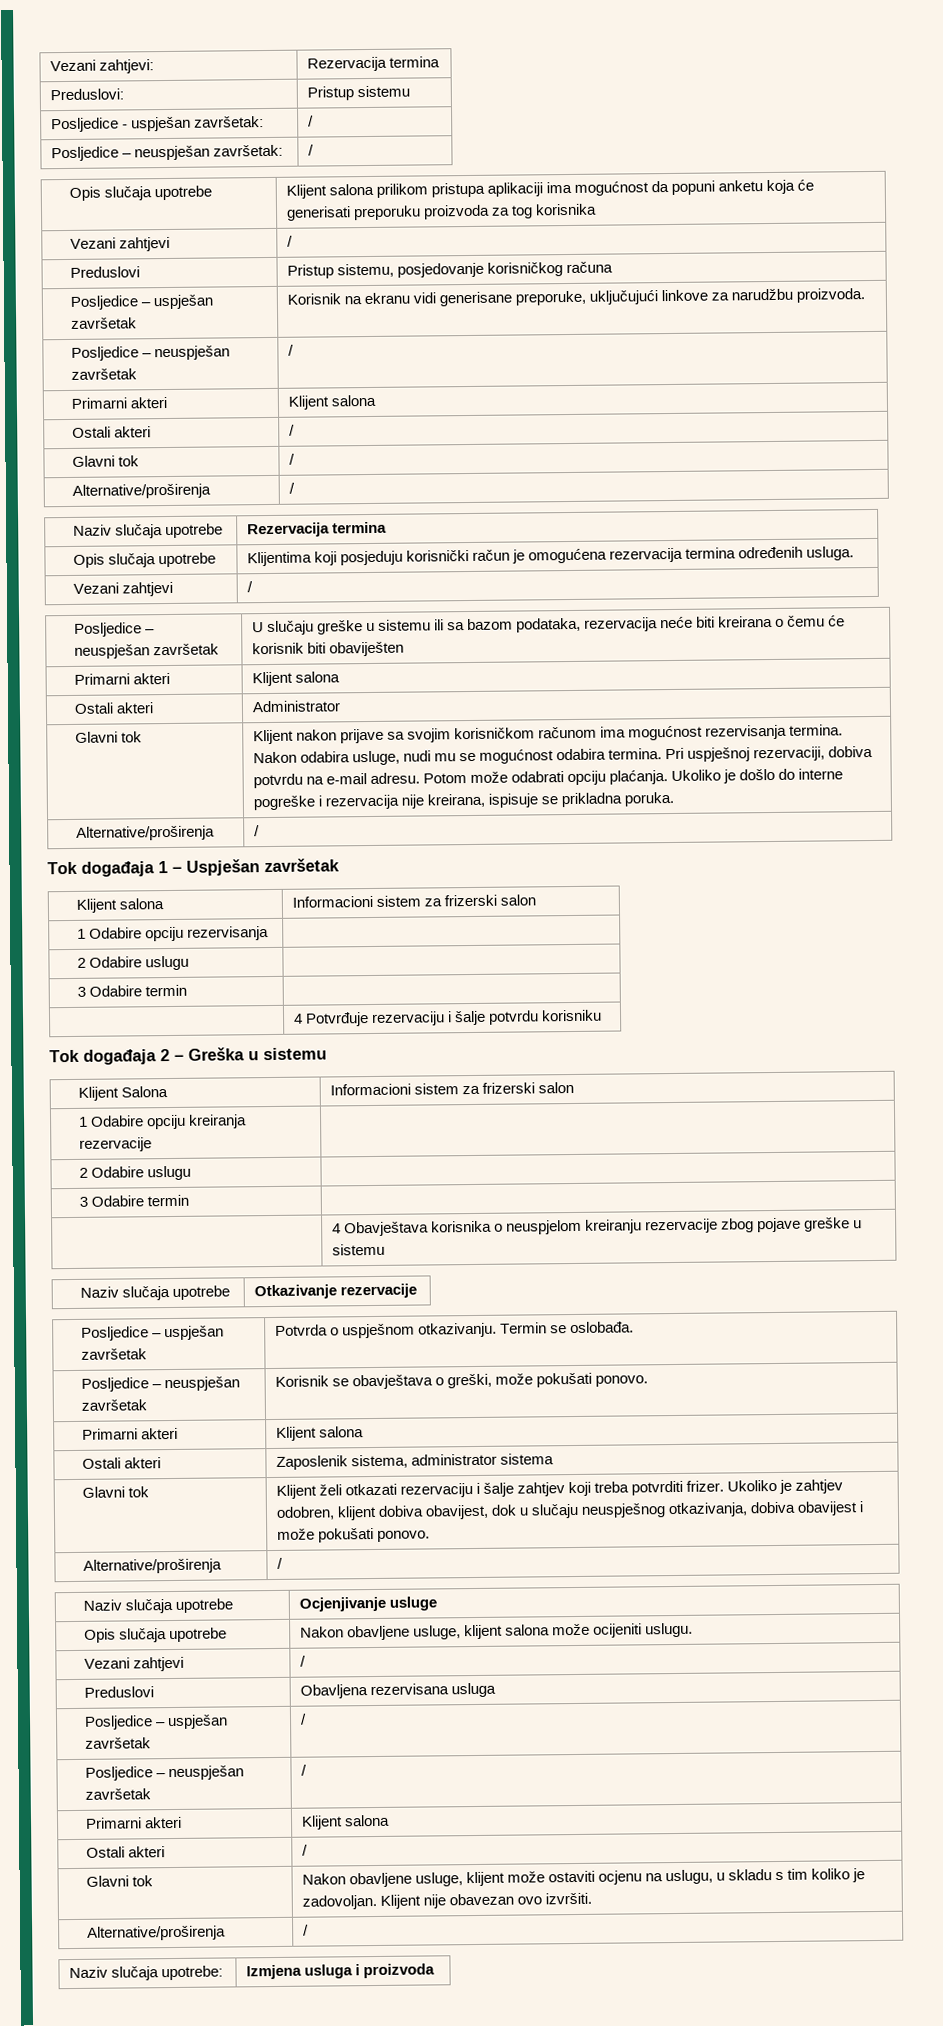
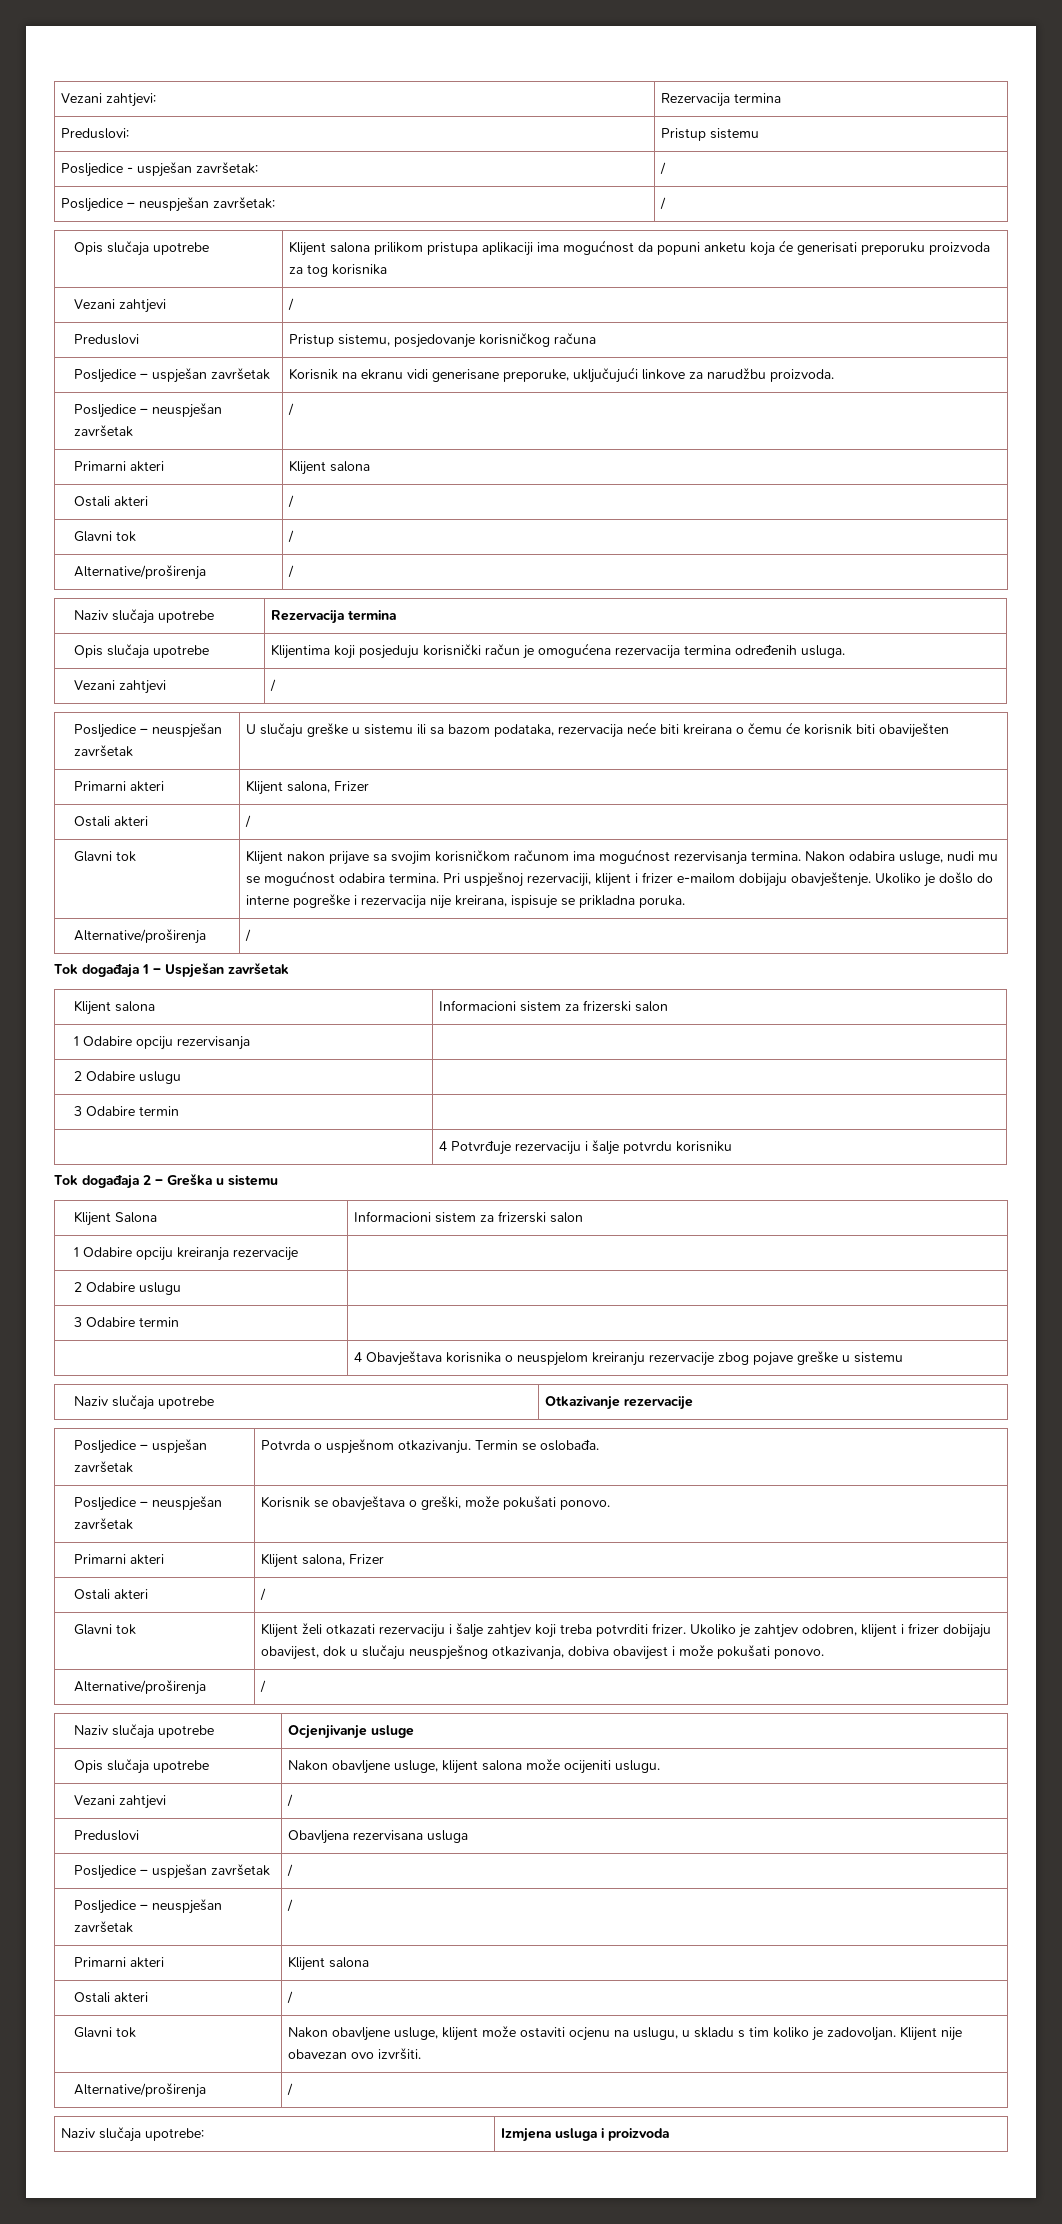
[294,671,340,683] [74,702,155,714] [251,700,340,713] salona // Ostali akteri | Administrator -> [287,781,370,793] [73,816,148,827] [245,815,252,828] salona, Frizer // Ostali akteri | /
[828,745,874,758] [252,770,669,789] dobiva potvrdu na e-mail adresu. Potom može odabrati opciju plaćanja. -> [595,872,872,887] klijent i frizer e-mailom dobijaju obavještenje.
[318,1426,364,1438] [82,1457,162,1469] [275,1453,554,1470] salona // Ostali akteri | Zaposlenik sistema, administrator sistema -> [302,1554,385,1566] [73,1589,148,1600] [260,1588,267,1601] salona, Frizer // Ostali akteri | /
[377,1505,424,1517] dobiva -> [901,1623,992,1638] i frizer dobijaju

